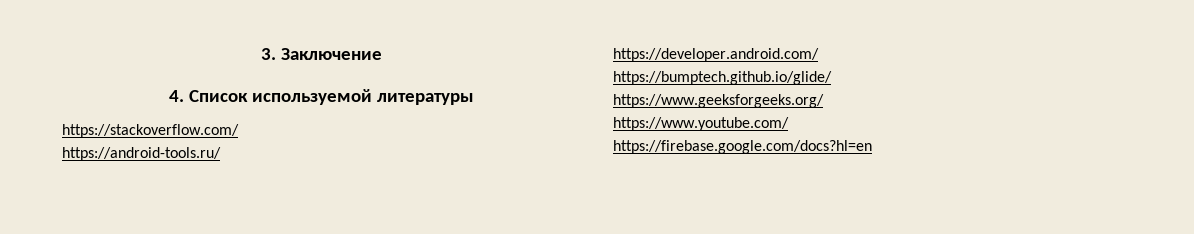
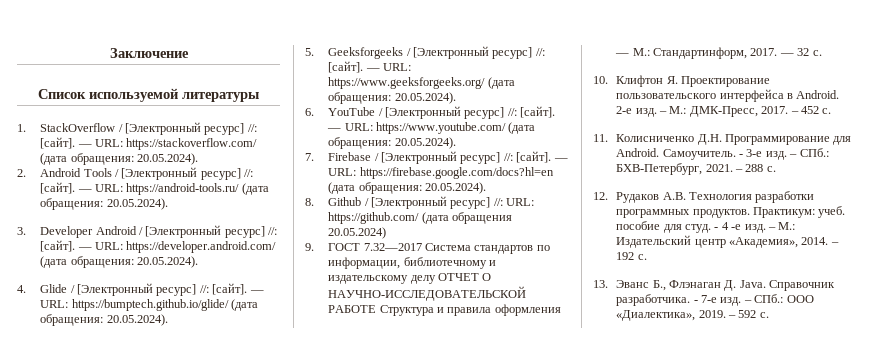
[261,48,277,60] 3. -> (109, 53) none
[169,90,185,102] 4. -> (189, 53) none
[62,124,239,138] [62,147,221,161] [613,48,819,62] [613,71,832,85] [613,94,824,108] [613,117,789,131] [613,140,872,154] https://stackoverflow.com/ // https://android-tools.ru/ // https://developer.android.com/ // https://bumptech.github.io/glide/ // https://www.geeksforgeeks.org/ // https://www.youtube.com/ // https://firebase.google.com/docs?hl=en -> [17,122,257,135] [40,137,258,150] [40,153,199,165] [17,167,254,180] [40,182,269,195] [40,198,168,210] [17,225,278,238] [40,240,277,253] [40,256,199,268] [17,283,264,296] [40,299,259,311] [40,314,168,326] [305,46,545,59] [328,61,412,73] [328,77,515,89] [328,92,456,104] [305,106,556,119] [327,122,536,134] [328,137,456,149] [305,151,568,164] [328,167,554,179] [328,182,487,194] [305,196,535,209] [328,212,513,224] [328,227,387,239] [305,243,550,254] [328,257,497,269] [328,273,492,284] [328,286,527,301] [328,304,561,316] [615,47,822,59] [593,75,771,87] [616,89,840,102] [616,106,832,117] [593,134,852,145] [616,148,829,160] [616,163,776,175] [593,191,815,203] [616,206,846,218] [616,221,796,233] [616,235,839,248] [616,252,647,260] [593,280,836,291] [616,294,814,306] [616,310,769,321] 1. StackOverflow / [Электронный ресурс] //: [сайт]. — URL: https://stackoverflow.com/ (дата обращения: 20.05.2024). // 2. Android Tools / [Электронный ресурс] //: [сайт]. — URL: https://android-tools.ru/ (дата обращения: 20.05.2024). // 3. Developer Android / [Электронный ресурс] //: [сайт]. — URL: https://developer.android.com/ (дата обращения: 20.05.2024). // 4. Glide / [Электронный ресурс] //: [сайт]. — URL: https://bumptech.github.io/glide/ (дата обращения: 20.05.2024). // 5. Geeksforgeeks / [Электронный ресурс] //: [сайт]. — URL: https://www.geeksforgeeks.org/ (дата обращения: 20.05.2024). // 6. YouTube / [Электронный ресурс] //: [сайт]. — URL: https://www.youtube.com/ (дата обращения: 20.05.2024). // 7. Firebase / [Электронный ресурс] //: [сайт]. — URL: https://firebase.google.com/docs?hl=en (дата обращения: 20.05.2024). // 8. Github / [Электронный ресурс] //: URL: https://github.com/ (дата обращения 20.05.2024) // 9. ГОСТ 7.32—2017 Система стандартов по информации, библиотечному и издательскому делу ОТЧЕТ О НАУЧНО-ИССЛЕДОВАТЕЛЬСКОЙ РАБОТЕ Структура и правила оформления — М.: Стандартинформ, 2017. — 32 с. // 10. Клифтон Я. Проектирование пользовательского интерфейса в Android. 2-е изд. – М.: ДМК-Пресс, 2017. – 452 с. // 11. Колисниченко Д.Н. Программирование для Android. Самоучитель. - 3-е изд. – СПб.: БХВ-Петербург, 2021. – 288 с. // 12. Рудаков А.В. Технология разработки программных продуктов. Практикум: учеб. пособие для студ. - 4 -е изд. – М.: Издательский центр «Академия», 2014. – 192 с. // 13. Эванс Б., Флэнаган Д. Java. Справочник разработчика. - 7-е изд. – СПб.: ООО «Диалектика», 2019. – 592 с.

